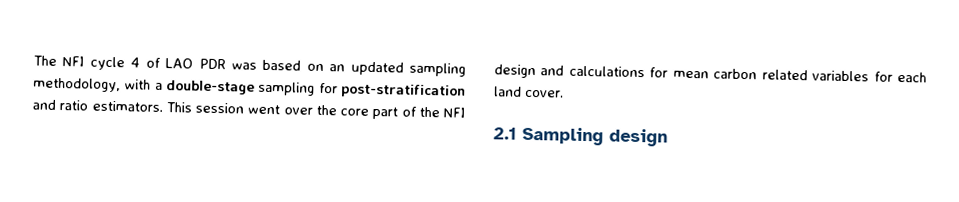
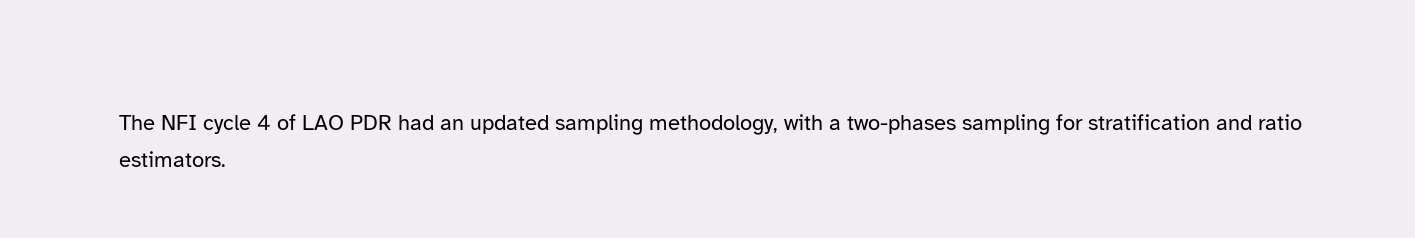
[230,59,324,72] was based on -> [398,115,434,130] had
[166,80,255,95] double-stage -> [847,115,956,134] two-phases
[341,83,466,99] post-stratification -> [1088,114,1210,130] stratification
[165,102,465,120] [494,64,928,83] [494,86,564,98] [493,126,668,147] This session went over the core part of the NFI design and calculations for mean carbon related variables for each land cover. // 2.1 Sampling design -> (226, 159) none

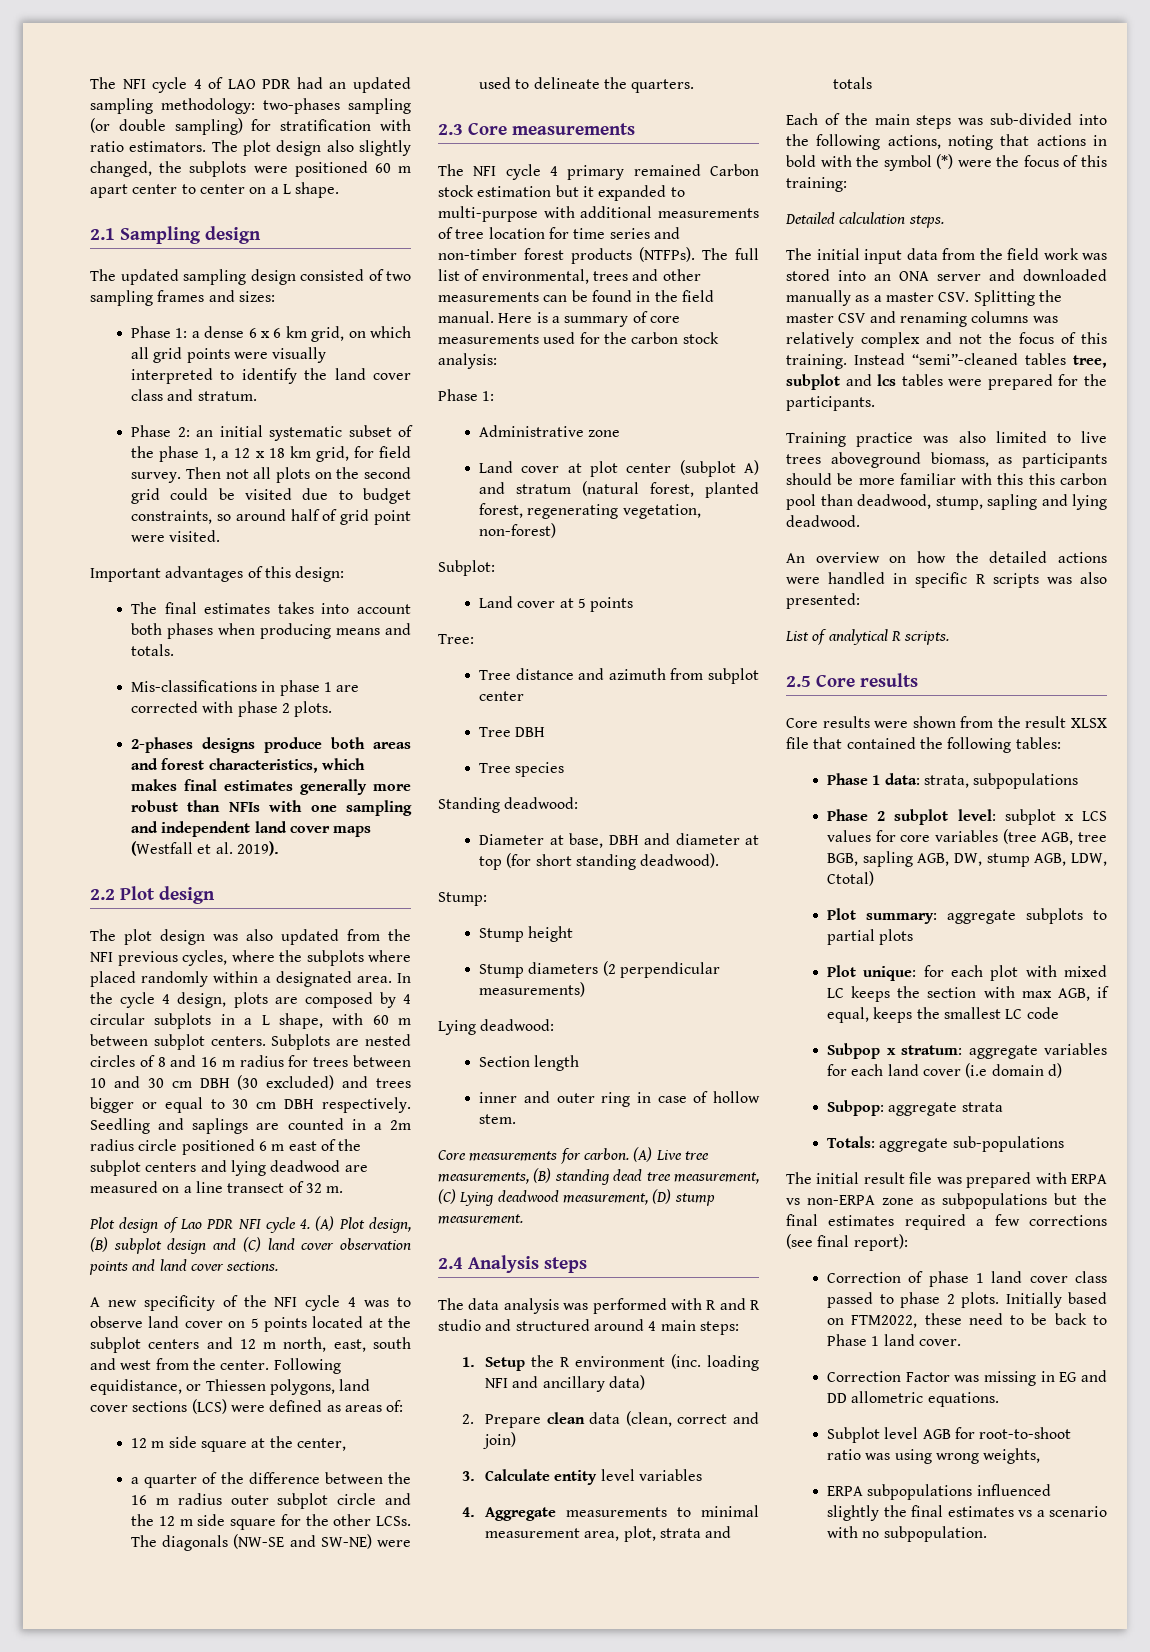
[649,114,1050,135] methodology, with a two-phases sampling -> [161,98,411,114] [90,118,243,135] methodology: two-phases sampling (or double sampling)
[1216,115,1252,130] and -> [380,119,412,131] with
(226, 159) none -> [211,140,411,156] [90,161,411,177] [90,182,340,198] [90,226,261,244] [90,269,411,285] [90,290,275,306] [131,326,411,342] [131,347,327,363] [131,368,411,384] [131,389,257,401] [131,425,413,441] [131,446,412,462] [131,467,412,483] [131,488,412,504] [131,509,412,525] [131,530,221,542] [90,566,345,582] [131,602,411,614] [131,623,411,639] [131,644,175,656] [131,680,360,696] [131,701,333,717] [131,737,412,753] [131,758,366,773] [131,779,412,795] [131,800,412,816] [131,821,372,837] [131,841,280,856] [90,886,215,904] [90,929,411,945] [90,950,411,966] [90,971,411,987] [90,992,411,1008] [90,1013,411,1029] [90,1034,411,1050] [90,1055,411,1067] [90,1075,411,1090] [90,1097,411,1113] [90,1118,412,1134] [90,1139,362,1155] [90,1160,368,1176] [90,1181,344,1193] [89,1216,412,1233] [90,1237,411,1254] [89,1259,279,1275] [90,1295,412,1311] [90,1316,411,1332] [90,1337,411,1353] [90,1358,341,1374] [90,1379,371,1395] [90,1399,404,1414] [131,1436,347,1452] [131,1472,411,1488] [131,1493,412,1509] [131,1514,411,1530] [131,1534,411,1551] [479,77,695,93] [438,122,635,135] [438,164,759,180] [438,185,685,201] [438,206,759,222] [438,227,680,239] [438,247,759,264] [438,269,701,284] [438,290,714,302] [438,311,680,327] [438,332,719,344] [438,353,497,369] [438,389,495,401] [479,425,621,437] [479,460,759,477] [479,481,759,498] [479,503,701,519] [479,523,557,538] [438,560,495,576] [479,596,634,612] [438,634,474,644] [479,668,759,684] [479,691,525,701] [479,727,546,737] [479,762,565,777] [438,797,579,813] [479,833,759,848] [479,853,720,870] [438,892,487,906] [479,926,574,942] [479,961,721,978] [479,982,586,997] [438,1019,555,1035] [479,1055,580,1071] [479,1091,760,1107] [479,1114,517,1124] [438,1147,709,1164] [438,1168,759,1185] [438,1189,715,1206] [438,1214,523,1224] [438,1255,587,1273] [438,1298,760,1314] [438,1319,739,1335] [461,1354,759,1371] [484,1375,645,1392] [461,1411,759,1428] [482,1432,516,1449] [461,1469,702,1485] [461,1505,759,1521] [484,1526,732,1542] [832,77,872,89] [786,113,1107,129] [786,134,1107,150] [786,154,1107,171] [786,177,847,192] [785,212,944,228] [786,248,1107,264] [786,269,1107,281] [786,290,1062,306] [786,311,1058,327] [786,332,1107,348] [786,353,1107,369] [786,374,1107,390] [786,396,875,411] [786,431,1107,447] [786,452,1107,468] [786,473,1107,485] [786,494,1107,510] [786,515,860,527] [786,551,1107,563] [786,572,1107,588] [786,593,860,609] [785,629,950,645] [786,673,918,687] [786,716,1107,728] [786,737,1061,753] [827,773,1079,789] [827,809,1107,825] [827,829,1107,845] [827,851,1107,867] [827,871,875,886] [827,908,1107,924] [827,929,914,945] [827,965,1107,981] [827,986,1109,1002] [827,1007,1059,1023] [827,1043,1107,1059] [827,1063,1063,1078] [827,1100,1003,1116] [827,1136,1064,1152] [786,1172,1107,1188] [786,1193,1107,1209] [786,1214,1107,1230] [786,1234,908,1251] [827,1271,1107,1287] [827,1292,1107,1308] [827,1313,1107,1328] [827,1334,962,1346] [827,1370,1107,1386] [827,1391,999,1407] [827,1427,1072,1443] [827,1448,1041,1464] [827,1484,1051,1500] [827,1505,1107,1521] [827,1526,987,1542] The plot design also slightly changed, the subplots were positioned 60 m apart center to center on a L shape. // 2.1 Sampling design // The updated sampling design consisted of two sampling frames and sizes: // Phase 1: a dense 6 x 6 km grid, on which all grid points were visually interpreted to identify the land cover class and stratum. // Phase 2: an initial systematic subset of the phase 1, a 12 x 18 km grid, for field survey. Then not all plots on the second grid could be visited due to budget constraints, so around half of grid point were visited. // Important advantages of this design: // The final estimates takes into account both phases when producing means and totals. // Mis-classifications in phase 1 are corrected with phase 2 plots. // 2-phases designs produce both areas and forest characteristics, which makes final estimates generally more robust than NFIs with one sampling and independent land cover maps (Westfall et al. 2019). // 2.2 Plot design // The plot design was also updated from the NFI previous cycles, where the subplots where placed randomly within a designated area. In the cycle 4 design, plots are composed by 4 circular subplots in a L shape, with 60 m between subplot centers. Subplots are nested circles of 8 and 16 m radius for trees between 10 and 30 cm DBH (30 excluded) and trees bigger or equal to 30 cm DBH respectively. Seedling and saplings are counted in a 2m radius circle positioned 6 m east of the subplot centers and lying deadwood are measured on a line transect of 32 m. // Plot design of Lao PDR NFI cycle 4. (A) Plot design, (B) subplot design and (C) land cover observation points and land cover sections. // A new specificity of the NFI cycle 4 was to observe land cover on 5 points located at the subplot centers and 12 m north, east, south and west from the center. Following equidistance, or Thiessen polygons, land cover sections (LCS) were defined as areas of: // 12 m side square at the center, // a quarter of the difference between the 16 m radius outer subplot circle and the 12 m side square for the other LCSs. The diagonals (NW-SE and SW-NE) were used to delineate the quarters. // 2.3 Core measurements // The NFI cycle 4 primary remained Carbon stock estimation but it expanded to multi-purpose with additional measurements of tree location for time series and non-timber forest products (NTFPs). The full list of environmental, trees and other measurements can be found in the field manual. Here is a summary of core measurements used for the carbon stock analysis: // Phase 1: // Administrative zone // Land cover at plot center (subplot A) and stratum (natural forest, planted forest, regenerating vegetation, non-forest) // Subplot: // Land cover at 5 points // Tree: // Tree distance and azimuth from subplot center // Tree DBH // Tree species // Standing deadwood: // Diameter at base, DBH and diameter at top (for short standing deadwood). // Stump: // Stump height // Stump diameters (2 perpendicular measurements) // Lying deadwood: // Section length // inner and outer ring in case of hollow stem. // Core measurements for carbon. (A) Live tree measurements, (B) standing dead tree measurement, (C) Lying deadwood measurement, (D) stump measurement. // 2.4 Analysis steps // The data analysis was performed with R and R studio and structured around 4 main steps: // 1. Setup the R environment (inc. loading NFI and ancillary data) // 2. Prepare clean data (clean, correct and join) // 3. Calculate entity level variables // 4. Aggregate measurements to minimal measurement area, plot, strata and totals // Each of the main steps was sub-divided into the following actions, noting that actions in bold with the symbol (*) were the focus of this training: // Detailed calculation steps. // The initial input data from the field work was stored into an ONA server and downloaded manually as a master CSV. Splitting the master CSV and renaming columns was relatively complex and not the focus of this training. Instead “semi”-cleaned tables tree, subplot and lcs tables were prepared for the participants. // Training practice was also limited to live trees aboveground biomass, as participants should be more familiar with this this carbon pool than deadwood, stump, sapling and lying deadwood. // An overview on how the detailed actions were handled in specific R scripts was also presented: // List of analytical R scripts. // 2.5 Core results // Core results were shown from the result XLSX file that contained the following tables: // Phase 1 data: strata, subpopulations // Phase 2 subplot level: subplot x LCS values for core variables (tree AGB, tree BGB, sapling AGB, DW, stump AGB, LDW, Ctotal) // Plot summary: aggregate subplots to partial plots // Plot unique: for each plot with mixed LC keeps the section with max AGB, if equal, keeps the smallest LC code // Subpop x stratum: aggregate variables for each land cover (i.e domain d) // Subpop: aggregate strata // Totals: aggregate sub-populations // The initial result file was prepared with ERPA vs non-ERPA zone as subpopulations but the final estimates required a few corrections (see final report): // Correction of phase 1 land cover class passed to phase 2 plots. Initially based on FTM2022, these need to be back to Phase 1 land cover. // Correction Factor was missing in EG and DD allometric equations. // Subplot level AGB for root-to-shoot ratio was using wrong weights, // ERPA subpopulations influenced slightly the final estimates vs a scenario with no subpopulation.

